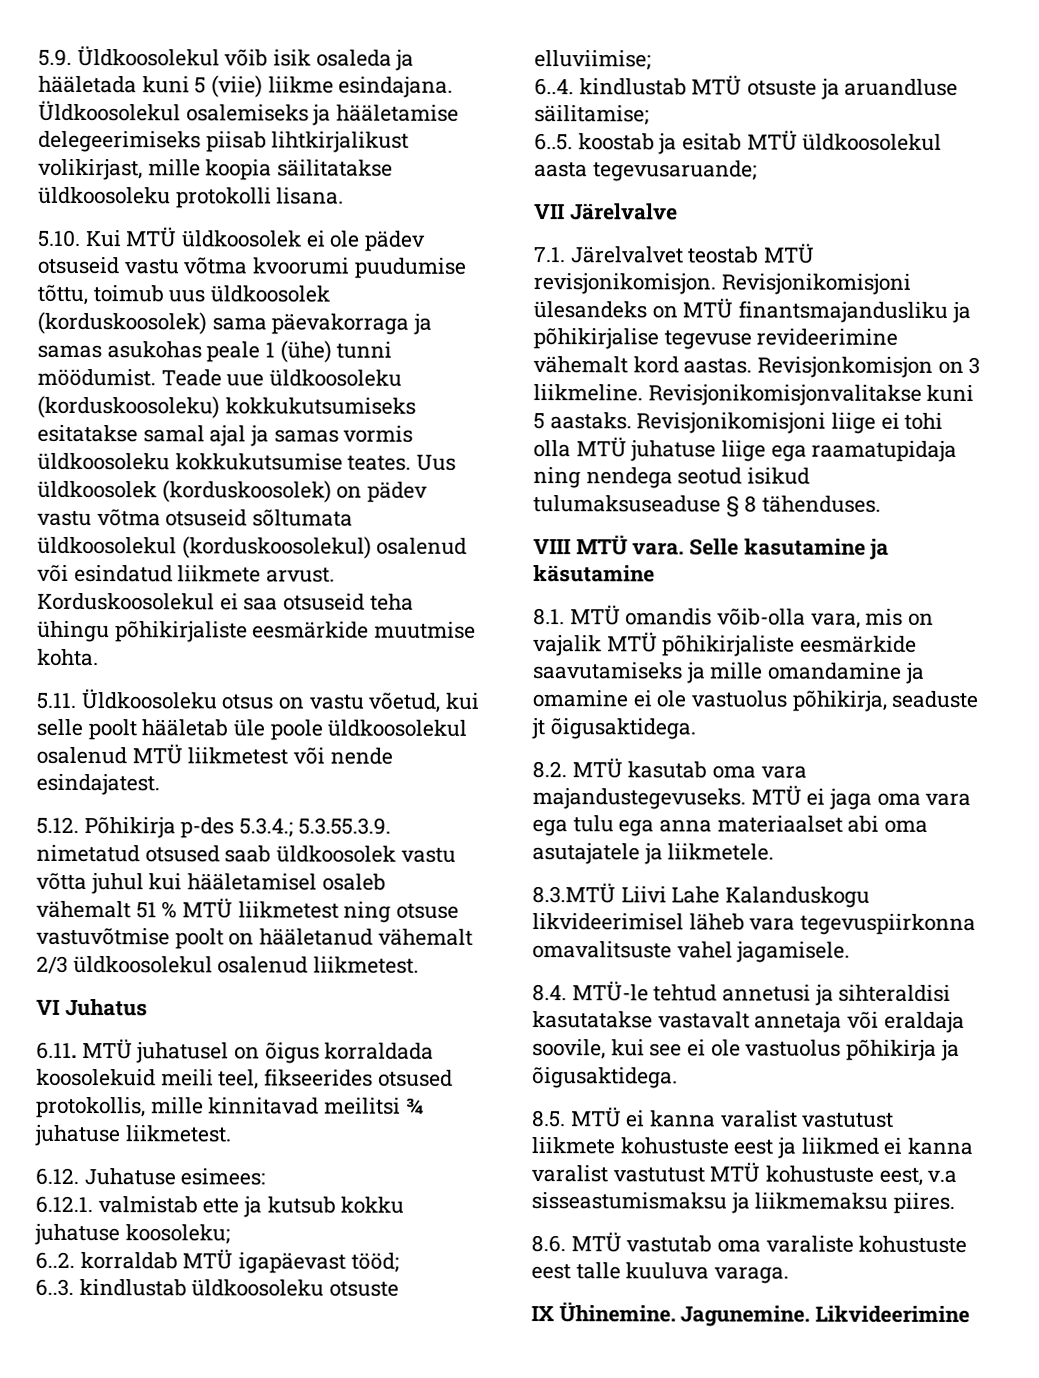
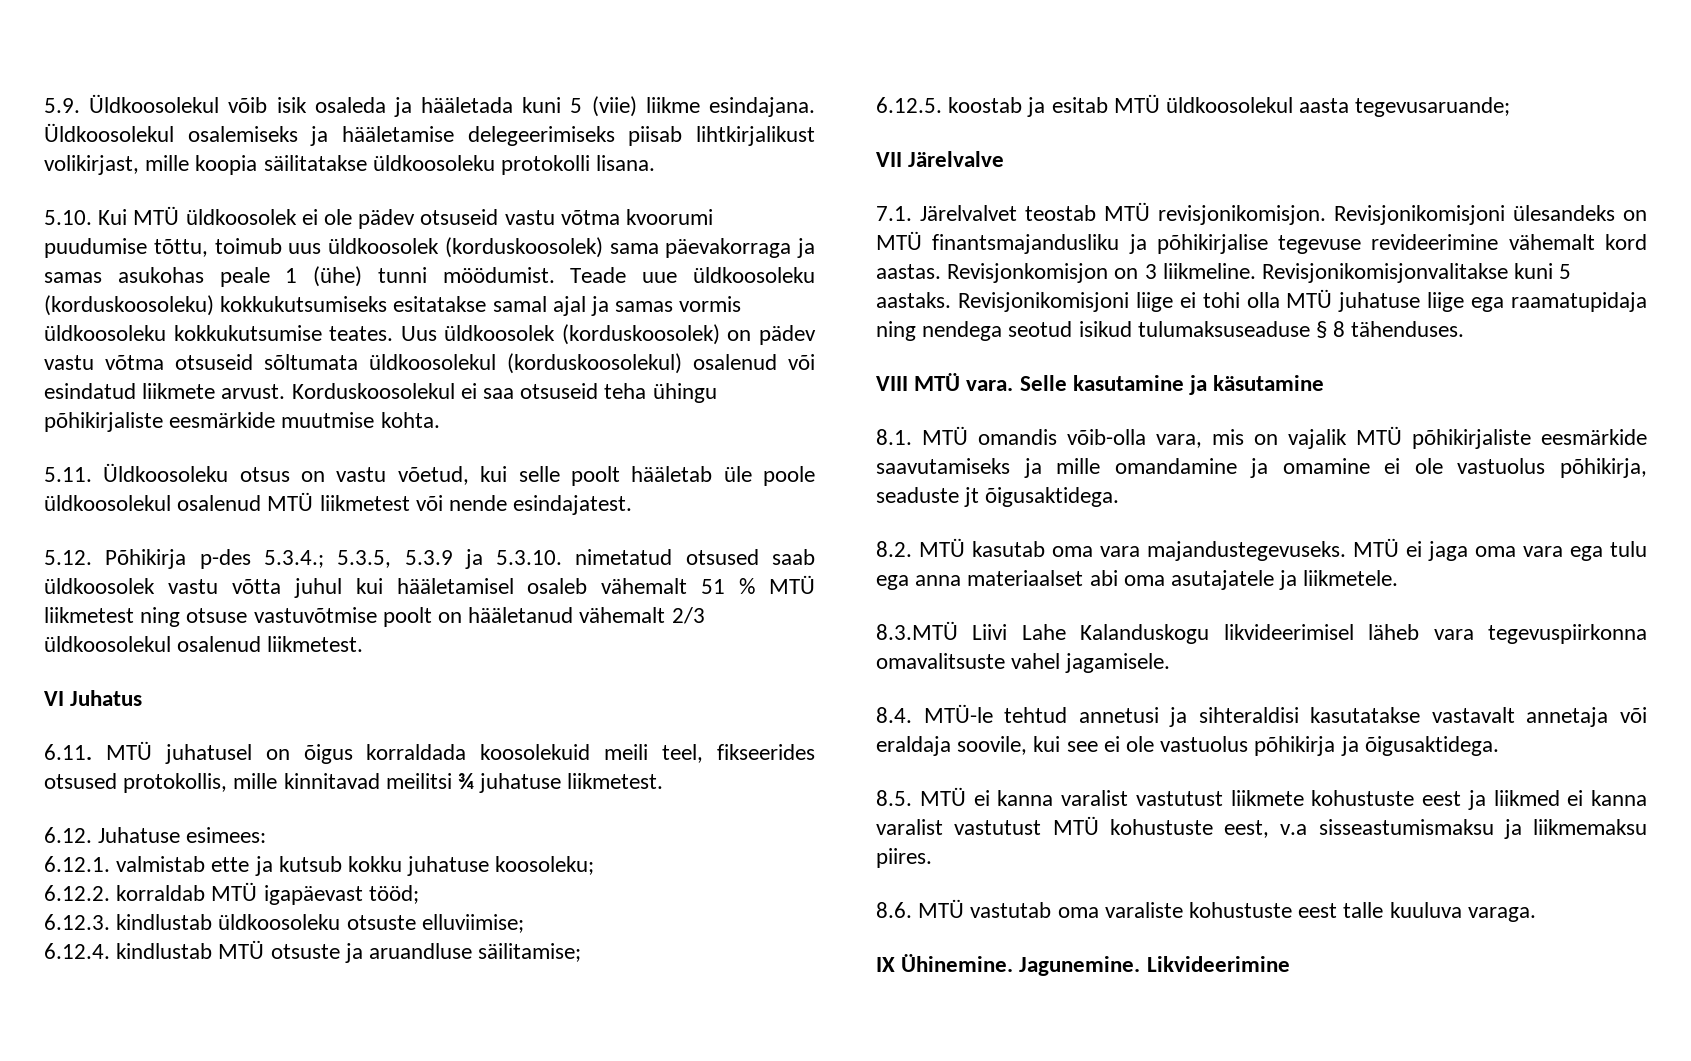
[297,817,391,835] 5.3.55.3.9. -> [337,549,563,569] 5.3.5, 5.3.9 ja 5.3.10.
[35,1251,75,1269] 6..2. -> [44,885,110,901] 6.12.2.
[35,1278,74,1296] 6..3. -> [44,914,110,930] 6.12.3.
[534,78,574,96] 6..4. -> [44,943,110,959] 6.12.4.
[534,133,573,151] 6..5. -> [876,97,942,113] 6.12.5.

